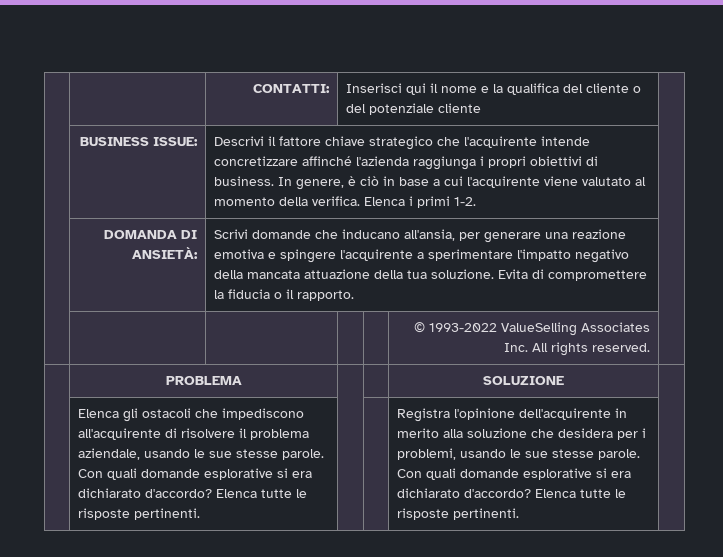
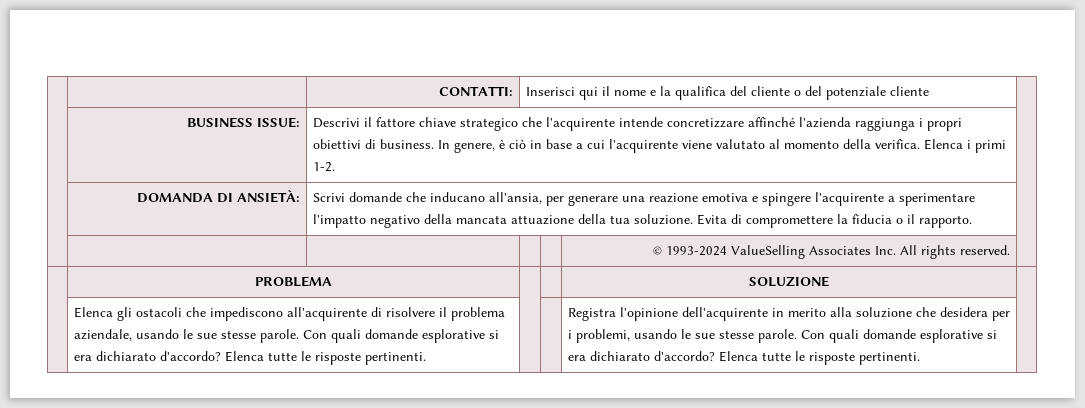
[429,323,498,332] 1993-2022 -> [666,246,728,256] 1993-2024

